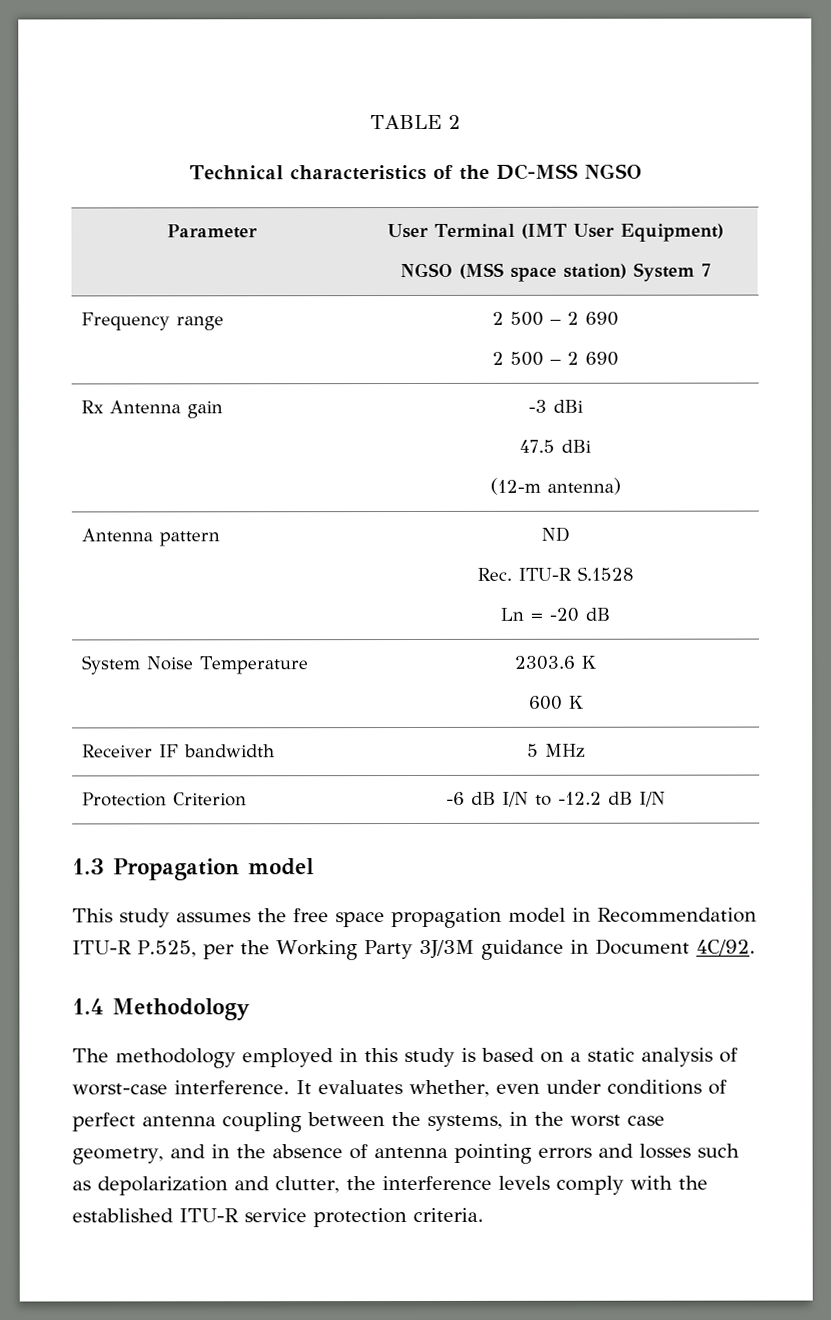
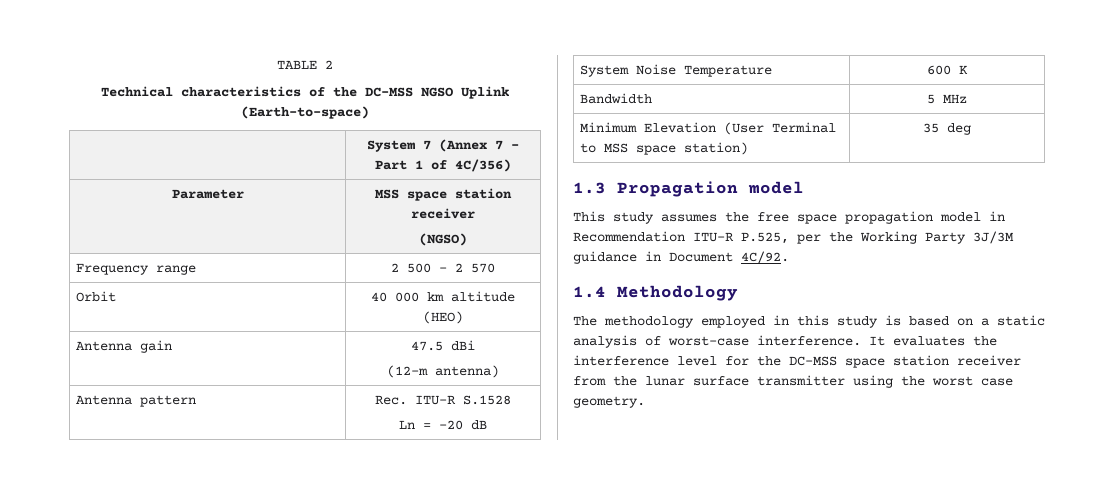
[167,224,258,239] [386,223,724,242] [399,262,711,282] // Parameter | User Terminal (IMT User Equipment) // NGSO (MSS space station) System 7 -> [461,86,509,99] [241,106,369,119] [367,139,519,152] [375,159,511,172] [171,189,244,199] [375,188,512,201] [411,208,475,219] [419,233,467,246] Uplink (Earth-to-space) // | System 7 (Annex 7 – Part 1 of 4C/356) // Parameter | MSS space station receiver // (NGSO)
[584,311,619,326] [491,351,619,366] [81,400,105,414] 690 // 2 500 – 2 690 // Rx -> [471,263,495,273] [76,291,117,302] [371,291,515,302] [423,311,463,324] 570 // Orbit | 40 000 km altitude (HEO) //
[527,399,583,413] -3 dBi // -> (173, 346) none
[540,526,570,542] ND // -> (197, 401) none
[514,655,597,670] 2303.6 K // -> (773, 71) none
[82,744,276,758] Receiver IF bandwidth -> [580,93,653,104] Bandwidth
[82,792,248,807] [446,791,666,807] Protection Criterion | -6 dB I/N to -12.2 dB I/N -> [580,122,837,135] [580,142,749,155] [923,123,971,135] Minimum Elevation (User Terminal to MSS space station) | 35 deg
[409,1079,727,1098] [72,1111,665,1133] [72,1143,740,1165] [72,1175,708,1196] [72,1207,484,1228] whether, even under conditions of perfect antenna coupling between the systems, in the worst case geometry, and in the absence of antenna pointing errors and losses such as depolarization and clutter, the interference levels comply with the established ITU-R service protection criteria. -> [973,336,997,346] [573,355,1021,368] [573,375,1013,388] [573,396,645,408] the interference level for the DC-MSS space station receiver from the lunar surface transmitter using the worst case geometry.

